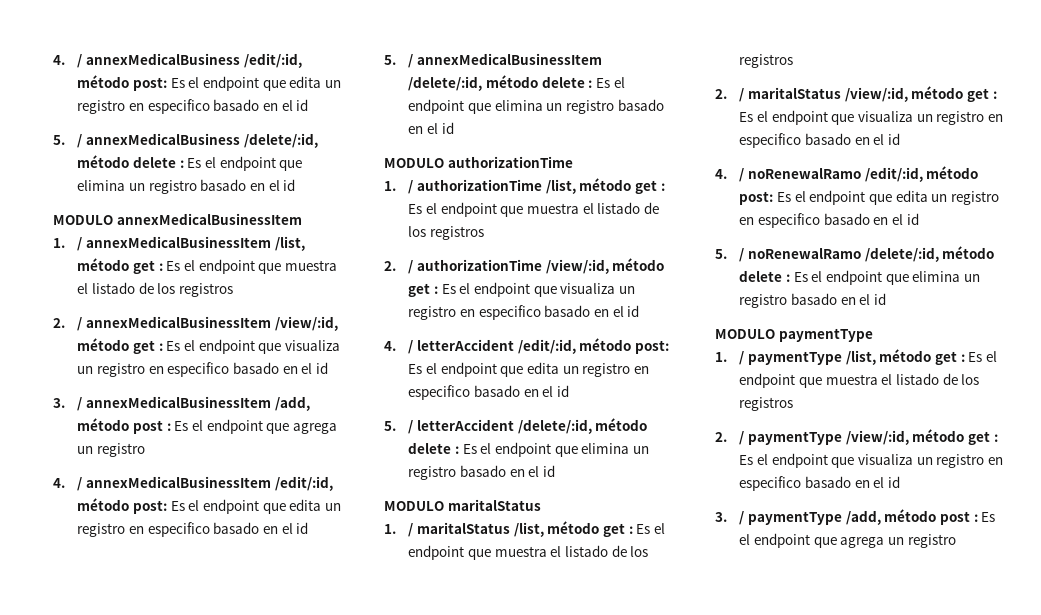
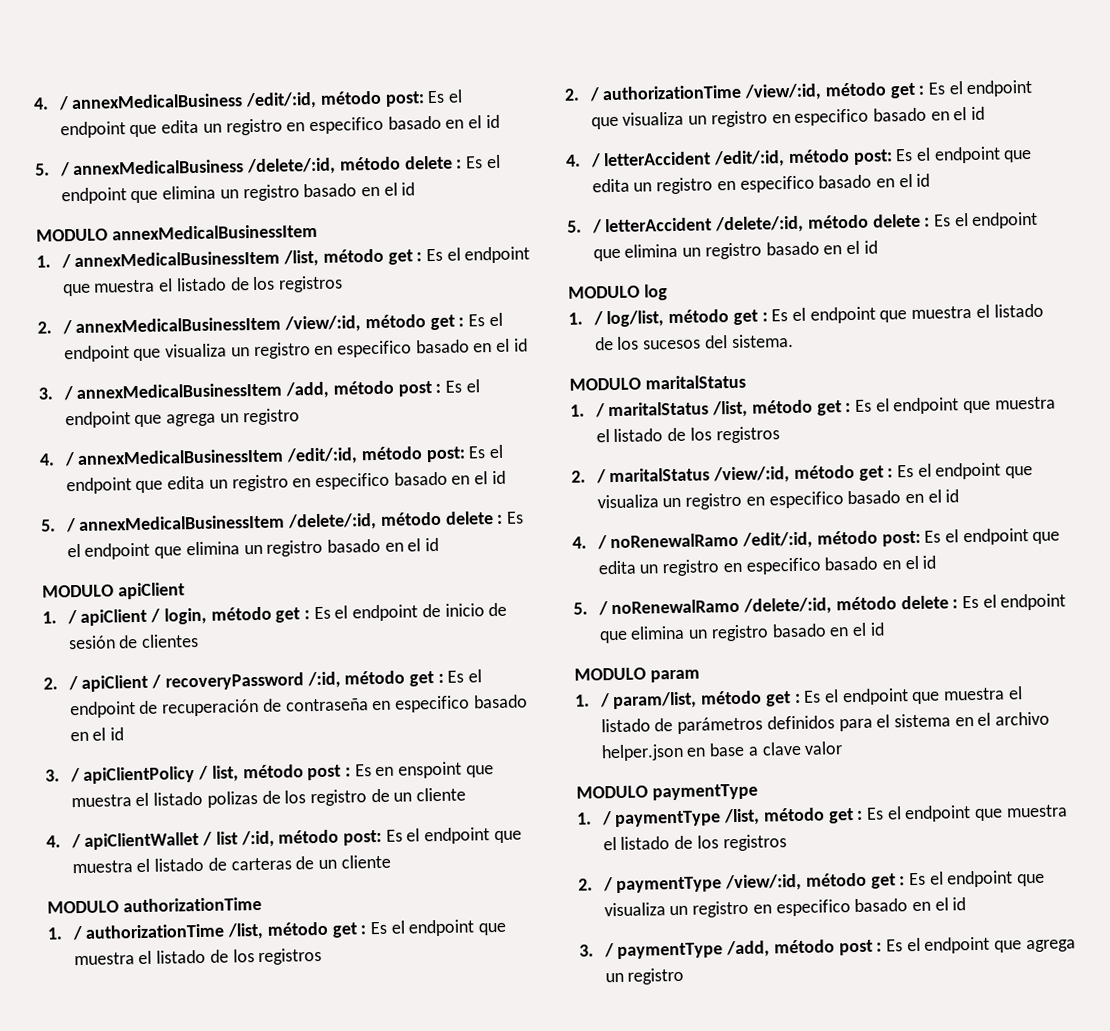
(454, 128) none -> [42,582,185,600] [42,602,508,626] [67,633,200,650] [43,669,483,692] [69,694,528,719] [69,727,125,742] [45,761,494,784] [70,787,467,808] [46,827,522,850] [71,854,391,874] // MODULO apiClient // 1. / apiClient / login, método get : Es el endpoint de inicio de sesión de clientes // 2. / apiClient / recoveryPassword /:id, método get : Es el endpoint de recuperación de contraseña en especifico basado en el id // 3. / apiClientPolicy / list, método post : Es en enspoint que muestra el listado polizas de los registro de un cliente // 4. / apiClientWallet / list /:id, método post: Es el endpoint que muestra el listado de carteras de un cliente
(555, 471) none -> [568,284,668,301] [568,303,1044,328] [594,333,794,351] // MODULO log // 1. / log/list, método get : Es el endpoint que muestra el listado de los sucesos del sistema.
(886, 299) none -> [574,667,700,683] [575,686,1023,710] [600,711,1051,734] [600,741,844,762] // MODULO param // 1. / param/list, método get : Es el endpoint que muestra el listado de parámetros definidos para el sistema en el archivo helper.json en base a clave valor

